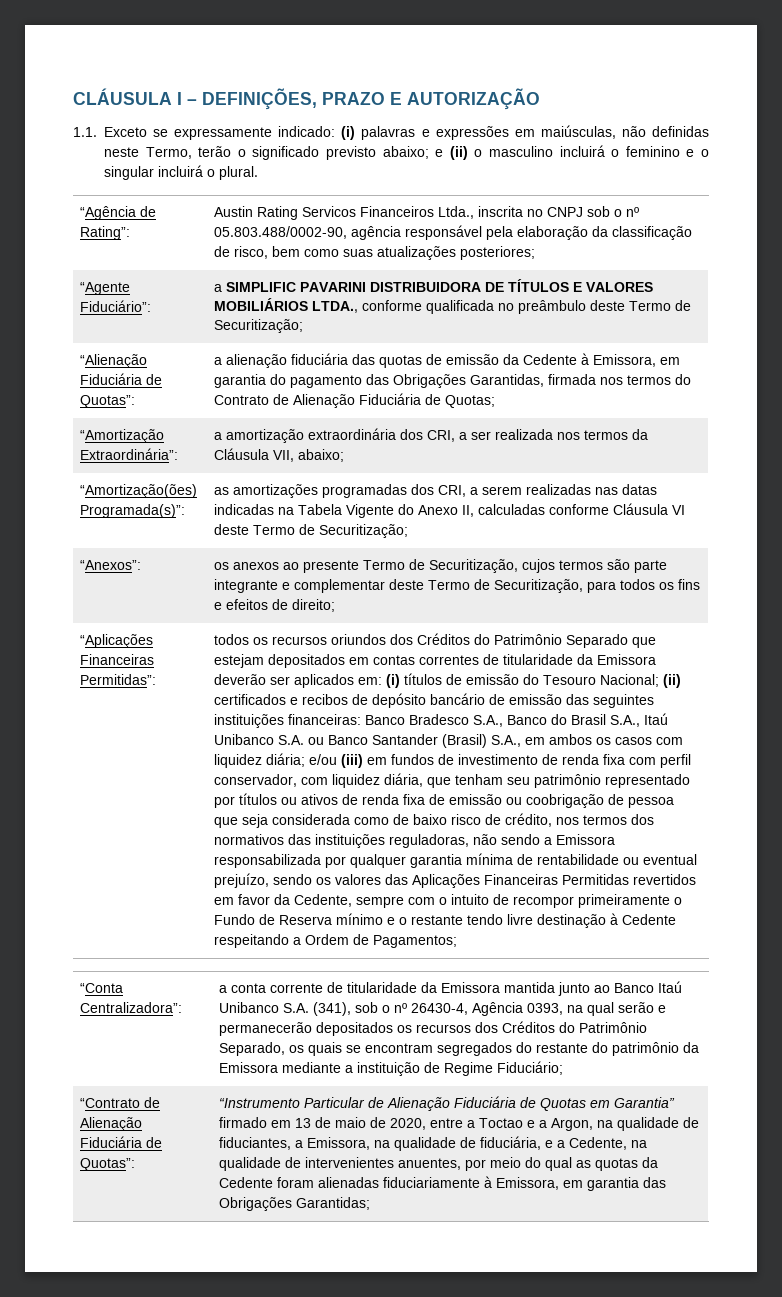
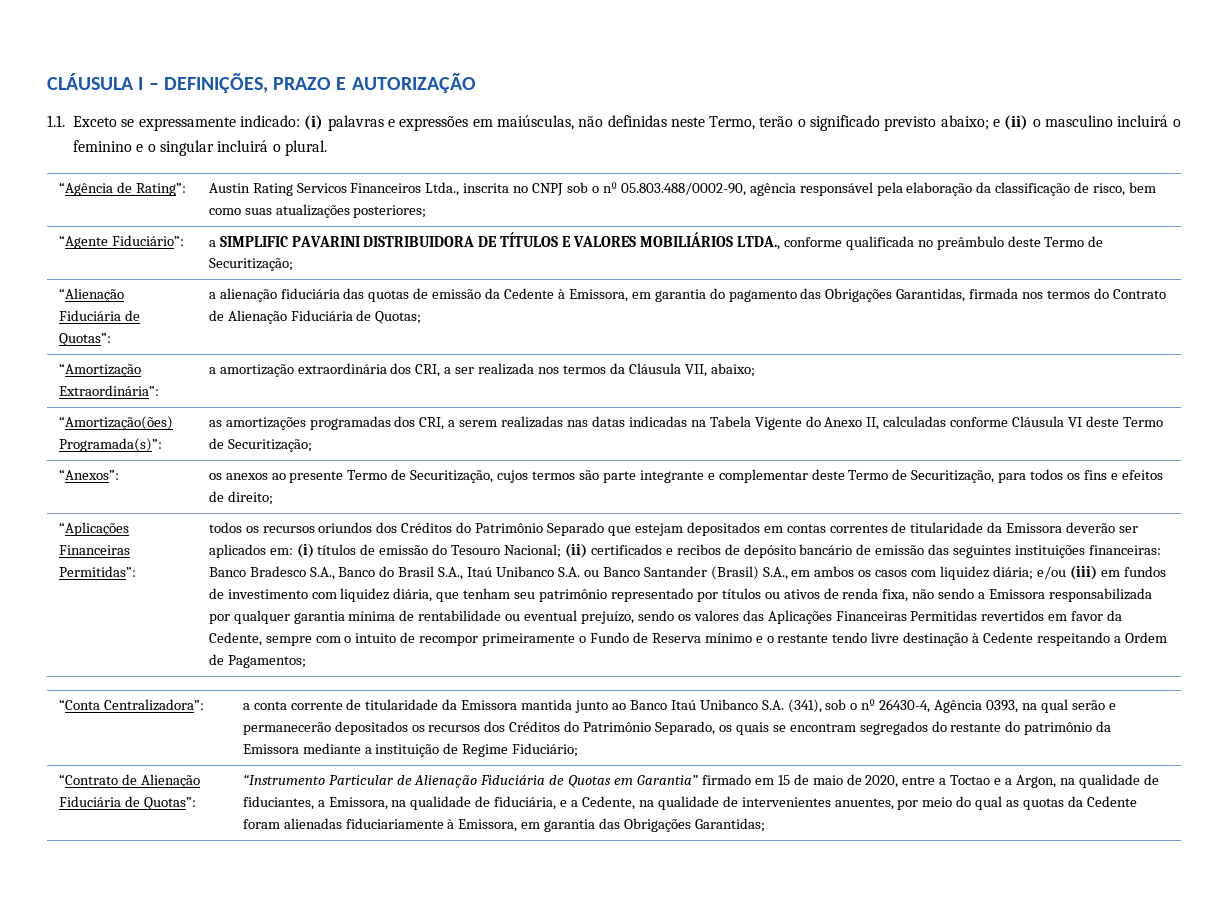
[542,754,692,768] [214,774,298,787] de renda fixa com perfil conservador, -> (308, 594) none
[403,794,675,808] [214,813,655,828] [214,834,470,848] fixa de emissão ou coobrigação de pessoa que seja considerada como de baixo risco de crédito, nos termos dos normativos das instituições reguladoras, -> [882,589,909,602] fixa,
[295,1118,312,1128] 13 -> [777,775,790,785] 15

